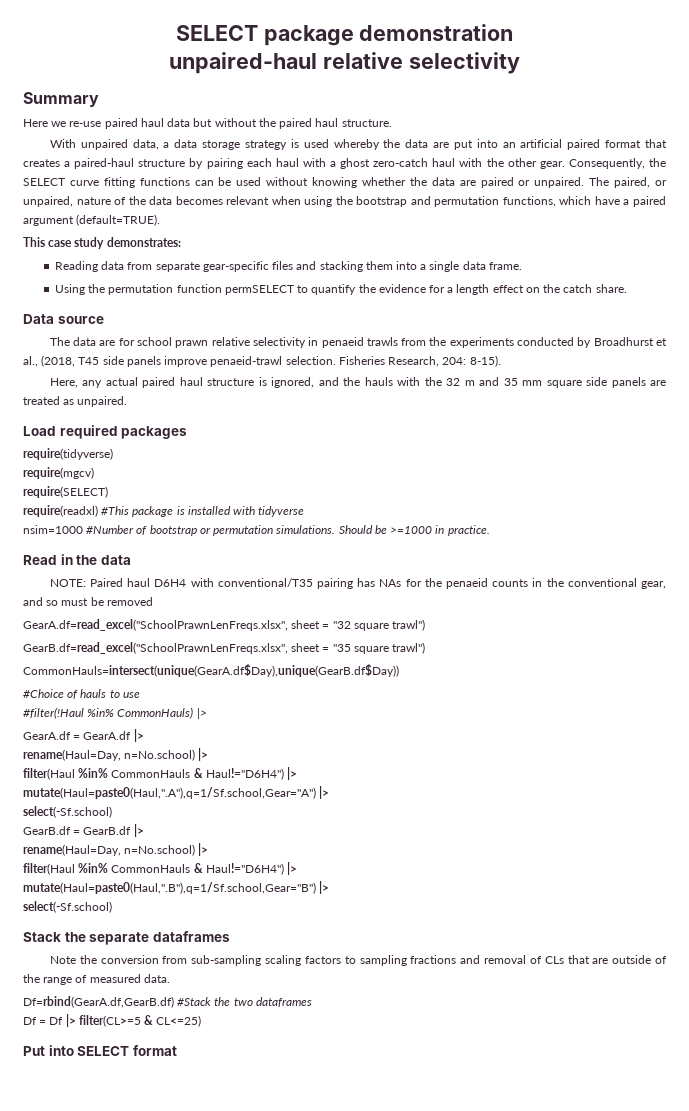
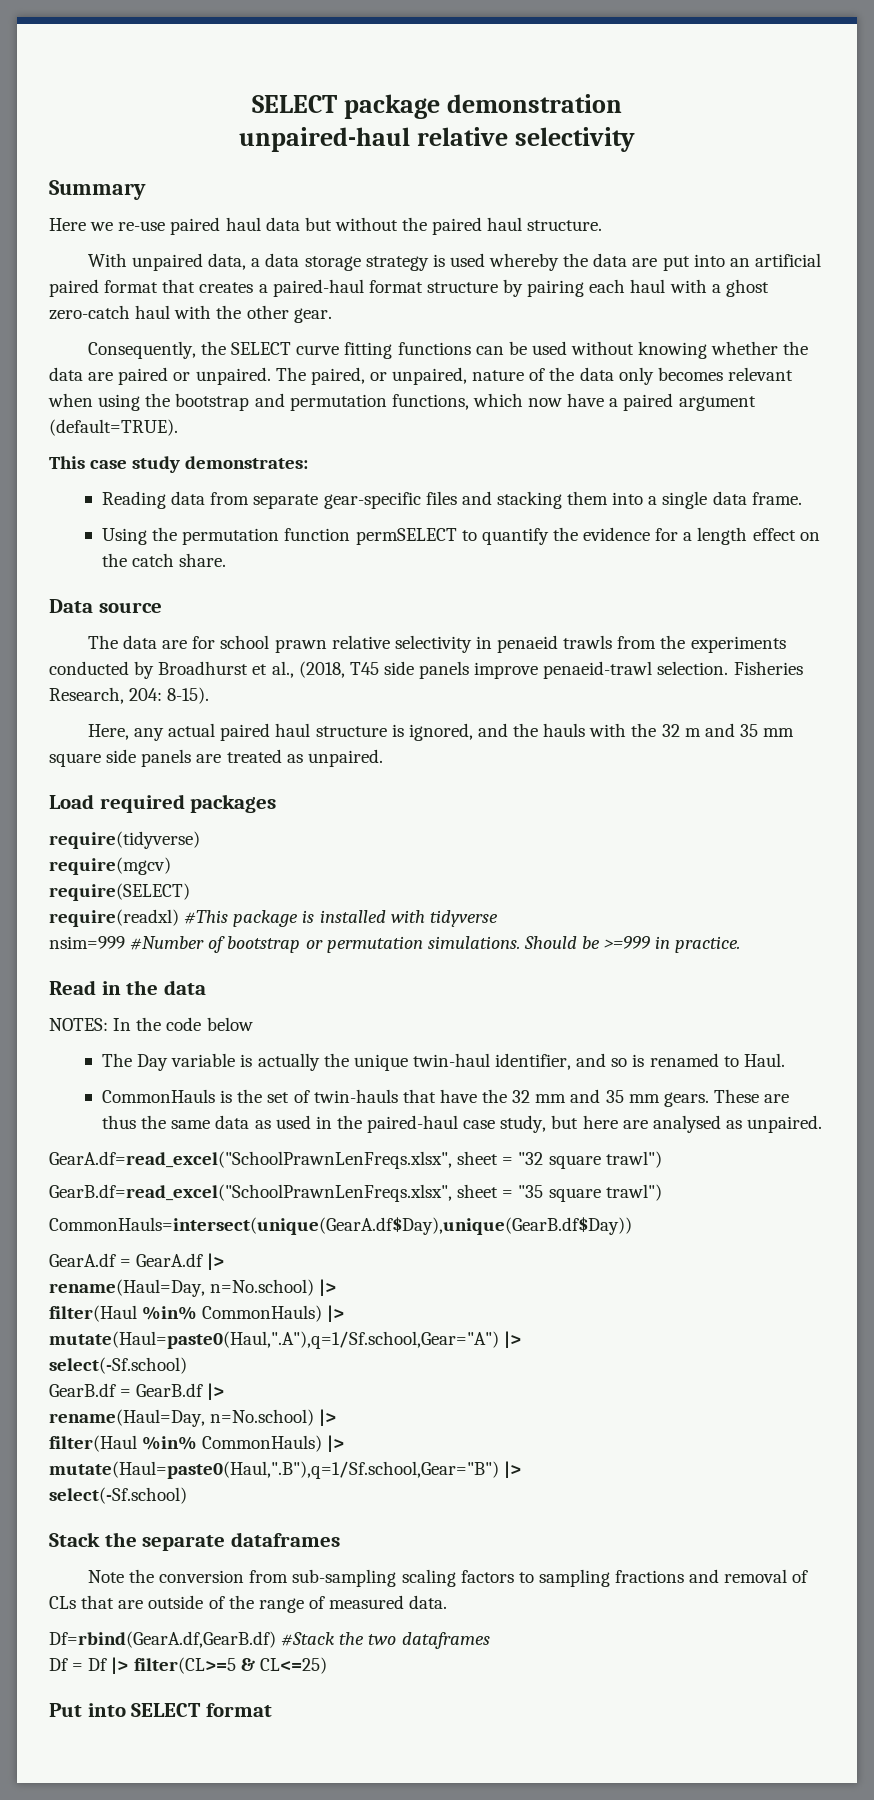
(135, 163) none -> [368,280,423,293] format
(565, 165) none -> (332, 315) //
(173, 200) none -> [618,367,654,385] only
(592, 200) none -> [528,398,563,407] now
[23,525,83,534] nsim=1000 -> [49,936,125,949] nsim=999
[390,526,433,534] >=1000 -> [604,936,651,949] >=999
[49,578,667,589] [23,597,153,606] NOTE: Paired haul D6H4 with conventional/T35 pairing has NAs for the penaeid counts in the conventional gear, and so must be removed -> [49,1017,253,1031] [101,1053,785,1071] [101,1089,790,1107] [101,1115,823,1133] NOTES: In the code below // The Day variable is actually the unique twin-haul identifier, and so is renamed to Haul. // CommonHauls is the set of twin-hauls that have the 32 mm and 35 mm gears. These are thus the same data as used in the paired-haul case study, but here are analysed as unpaired.
[23,689,140,699] [23,707,207,719] // #Choice of hauls to use // #filter(!Haul %in% CommonHauls) |> -> (632, 1226) none
[111,768,284,780] CommonHauls & Haul!="D6H4") -> [202,1305,323,1322] CommonHauls)
[111,863,284,875] CommonHauls & Haul!="D6H4") -> [202,1435,323,1452] CommonHauls)

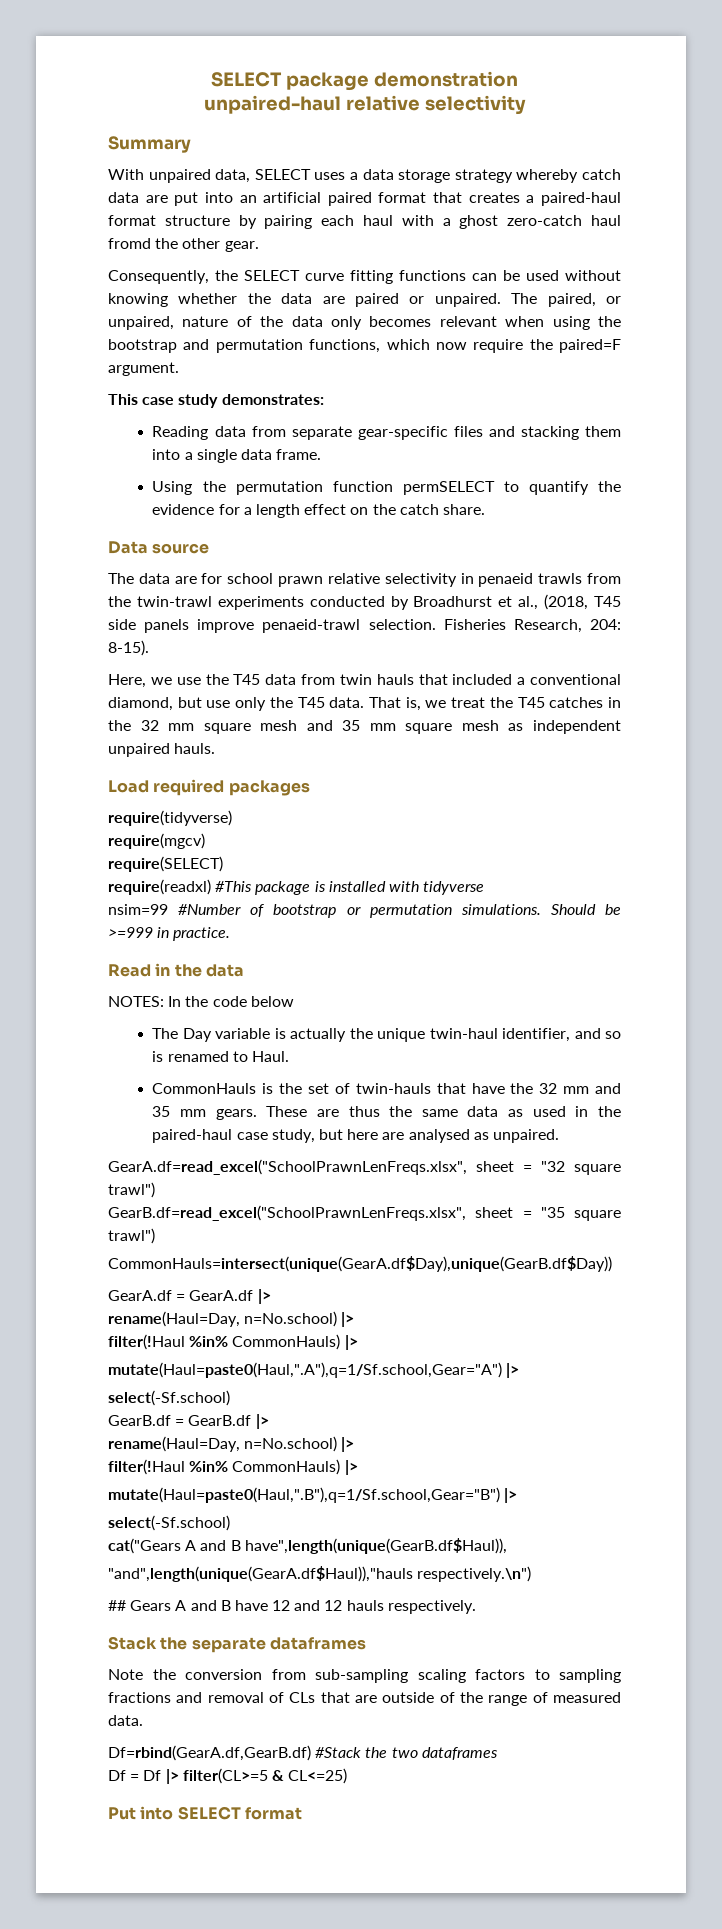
[49,217,603,235] // Here we re-use paired haul data but without the paired haul structure. -> (191, 144) none
(247, 261) none -> [254,169,346,180] SELECT uses
[432,253,589,271] is used whereby the -> [516,169,621,183] whereby catch
[174,305,212,319] with -> [108,238,151,249] fromd
[567,393,756,411] [49,419,178,436] have a paired argument (default=TRUE). -> [473,339,621,353] [108,362,179,376] require the paired=F argument.
(686, 642) none -> [136,596,212,607] twin-trawl
[134,723,795,741] [49,749,383,767] any actual paired haul structure is ignored, and the hauls with the 32 m and 35 mm square side panels are treated as unpaired. -> [150,674,621,685] [108,697,621,711] [108,720,621,734] [108,743,216,757] we use the T45 data from twin hauls that included a conventional diamond, but use only the T45 data. That is, we treat the T45 catches in the 32 mm square mesh and 35 mm square mesh as independent unpaired hauls.
[49,936,125,949] nsim=999 -> [108,904,168,915] nsim=99
[49,1305,137,1322] filter(Haul -> [108,1334,185,1350] filter(!Haul
[49,1435,137,1452] filter(Haul -> [108,1459,185,1475] filter(!Haul
(187, 1495) none -> [108,1538,507,1554] [108,1566,532,1582] [108,1600,476,1614] // cat("Gears A and B have",length(unique(GearB.df$Haul)), // "and",length(unique(GearA.df$Haul)),"hauls respectively.\n") // ## Gears A and B have 12 and 12 hauls respectively.

